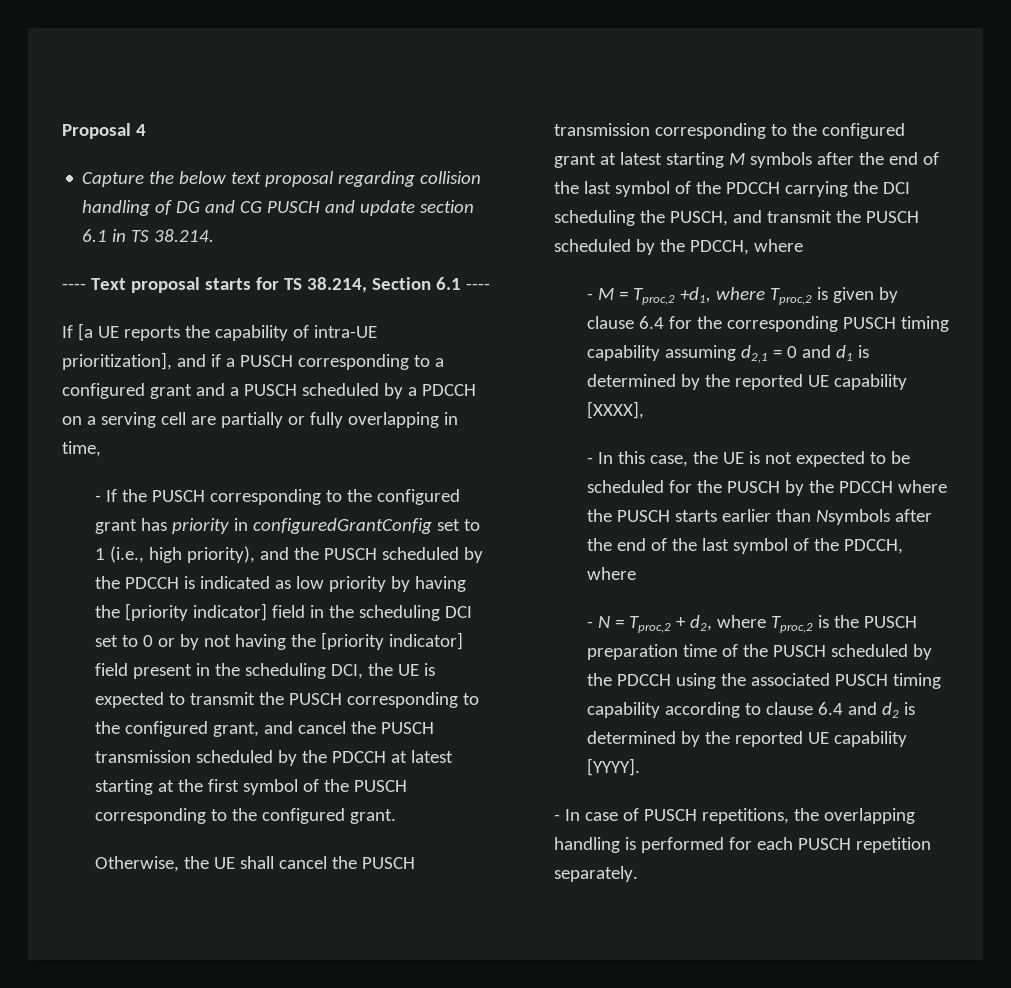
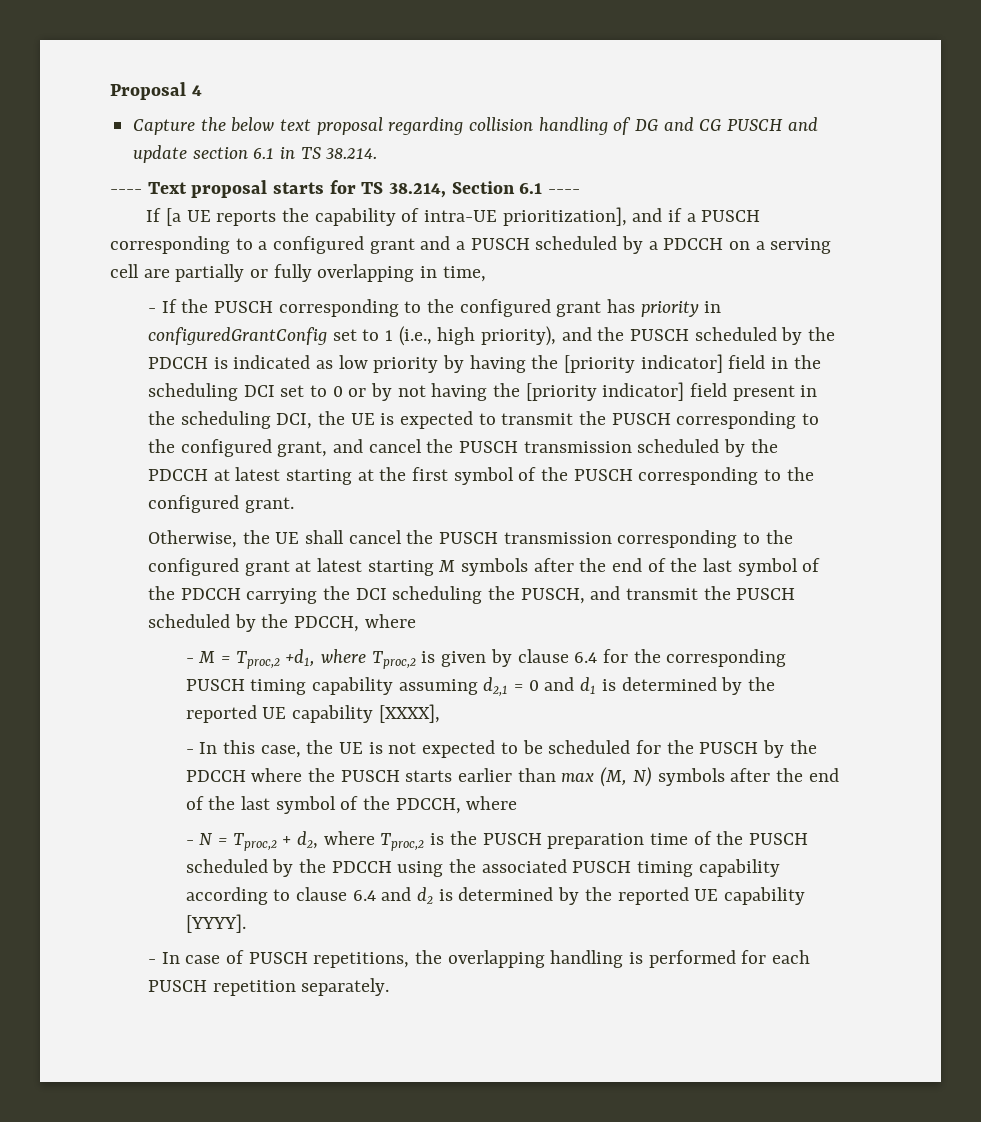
[815,509,890,525] Nsymbols -> [561,767,725,787] max (M, N) symbols

